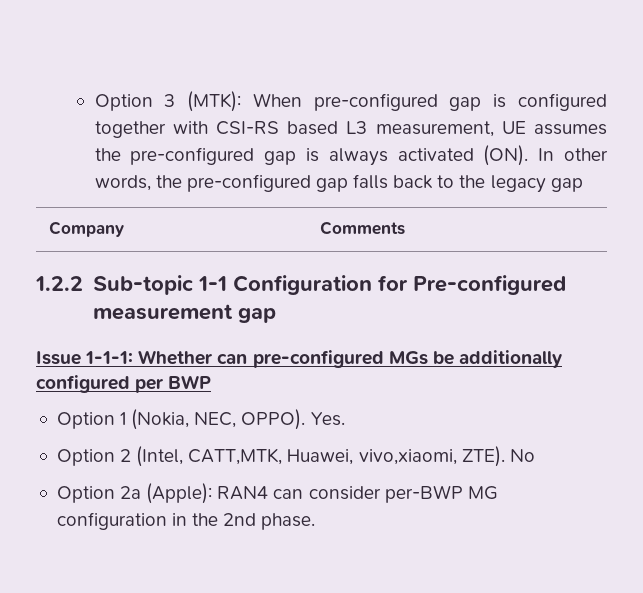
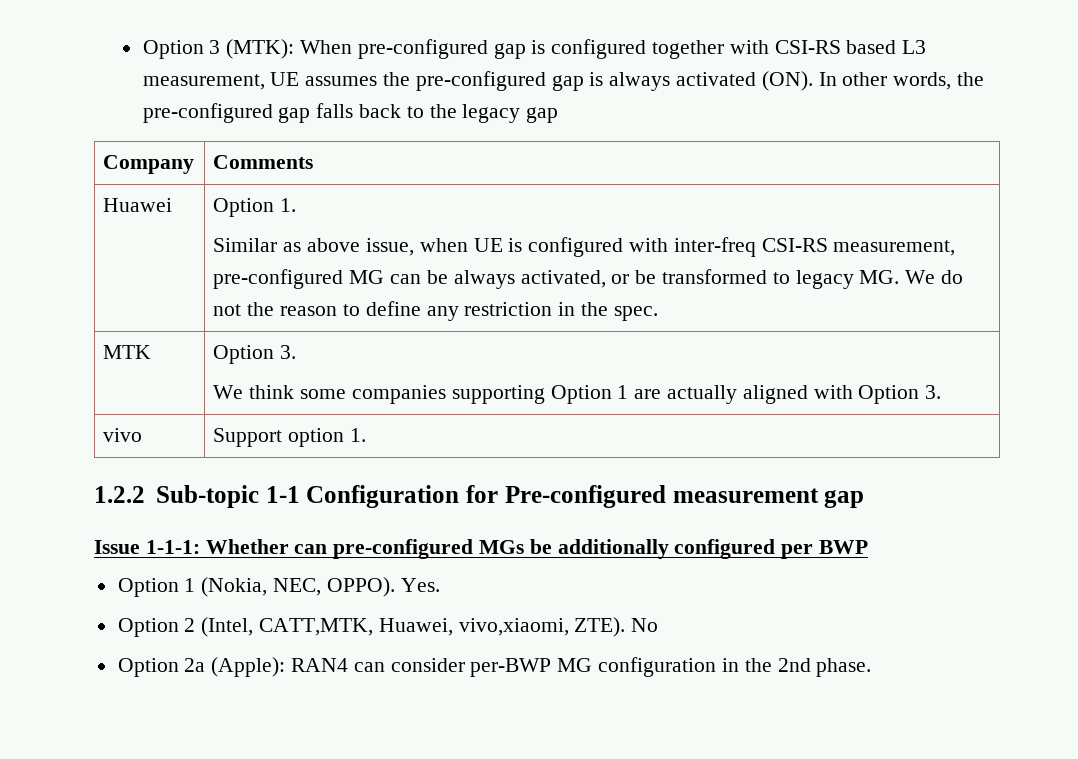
(405, 228) none -> [103,198,173,212] [213,198,297,217] [213,237,956,257] [213,269,963,289] [213,301,658,321] [103,345,152,359] [213,345,297,364] [213,385,942,404] [103,428,143,442] [213,428,367,447] // Huawei | Option 1. // Similar as above issue, when UE is configured with inter-freq CSI-RS measurement, pre-configured MG can be always activated, or be transformed to legacy MG. We do not the reason to define any restriction in the spec. // MTK | Option 3. // We think some companies supporting Option 1 are actually aligned with Option 3. // vivo | Support option 1.

